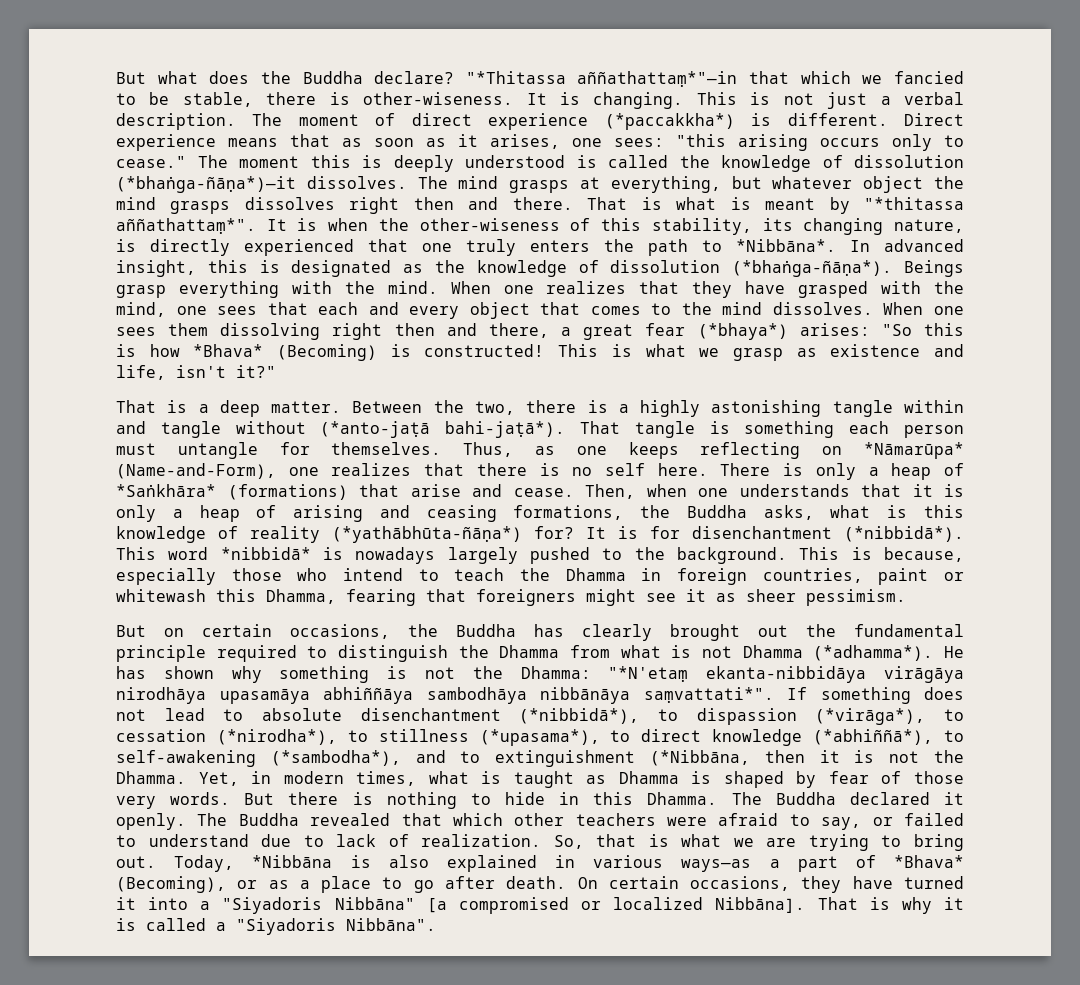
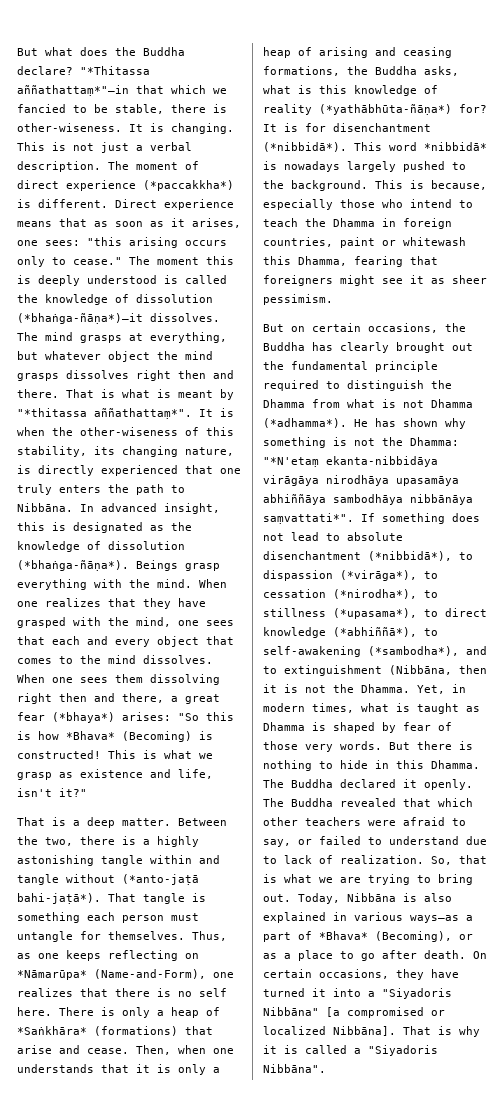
[736,239,836,252] *Nibbāna*. -> [17,503,73,512] Nibbāna.
[650,750,750,766] (*Nibbāna, -> [389,665,452,675] (Nibbāna,
[252,855,333,868] *Nibbāna -> [347,893,396,902] Nibbāna

